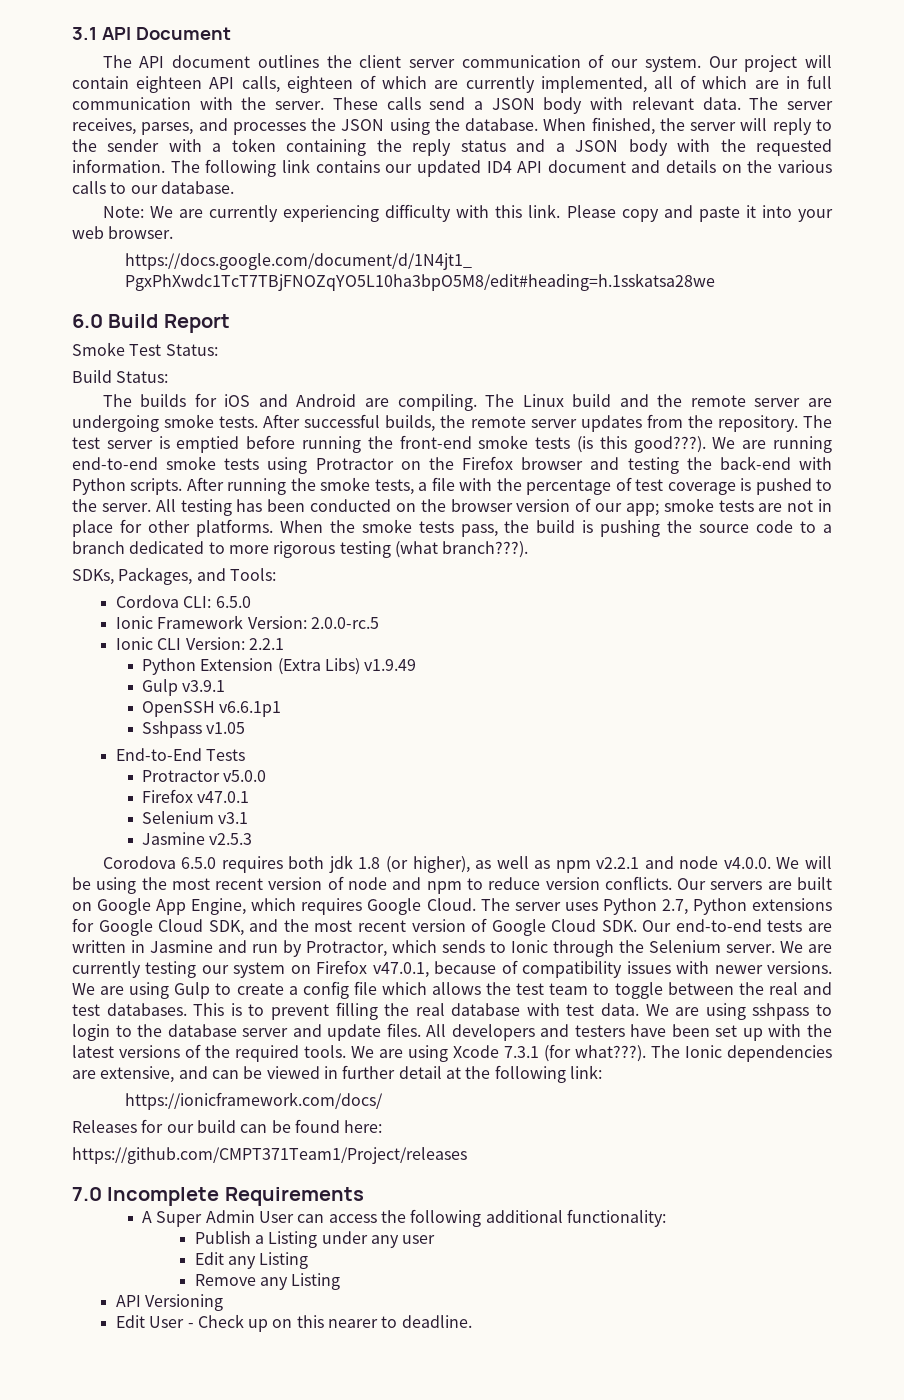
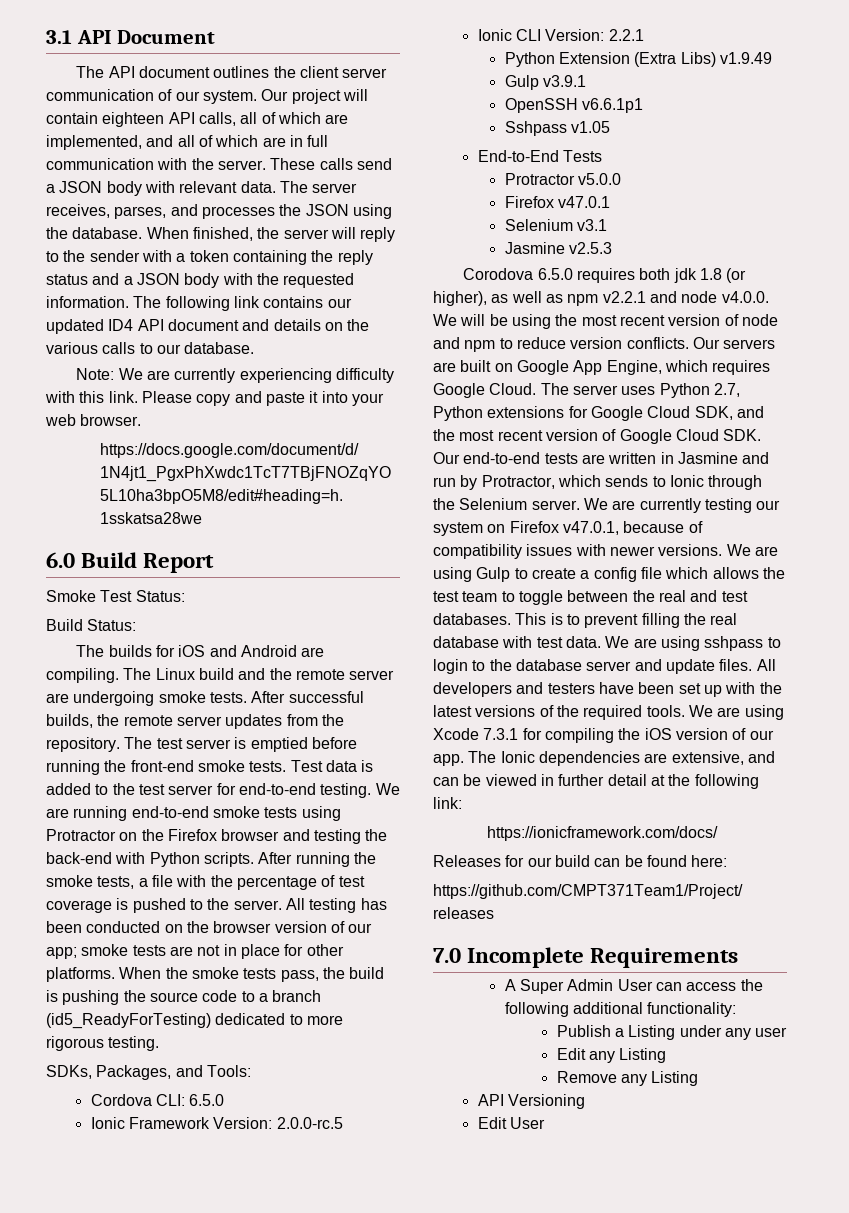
[286,75,647,93] eighteen of which are currently implemented, -> [240,112,349,124] [46,135,174,150] all of which are implemented, and
[535,436,706,453] tests (is this good???). -> [249,760,374,772] [46,783,372,798] tests. Test data is added to the test server for end-to-end testing.
(125, 547) none -> [46,1013,211,1029] (id5_ReadyForTesting)
[339,541,529,558] testing (what branch???). -> [108,1036,160,1051] testing.
[544,1044,646,1062] (for what???). -> [522,728,774,743] [433,754,464,766] for compiling the iOS version of our app.
[187,1314,472,1332] - Check up on this nearer to deadline. -> (546, 1123) none

